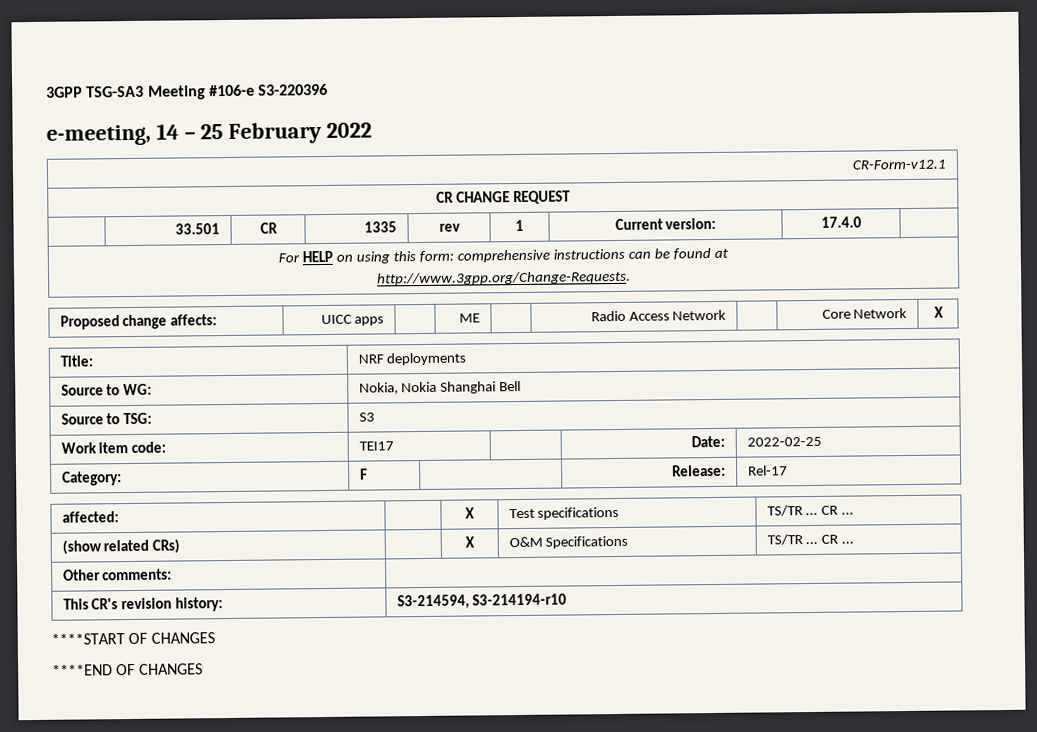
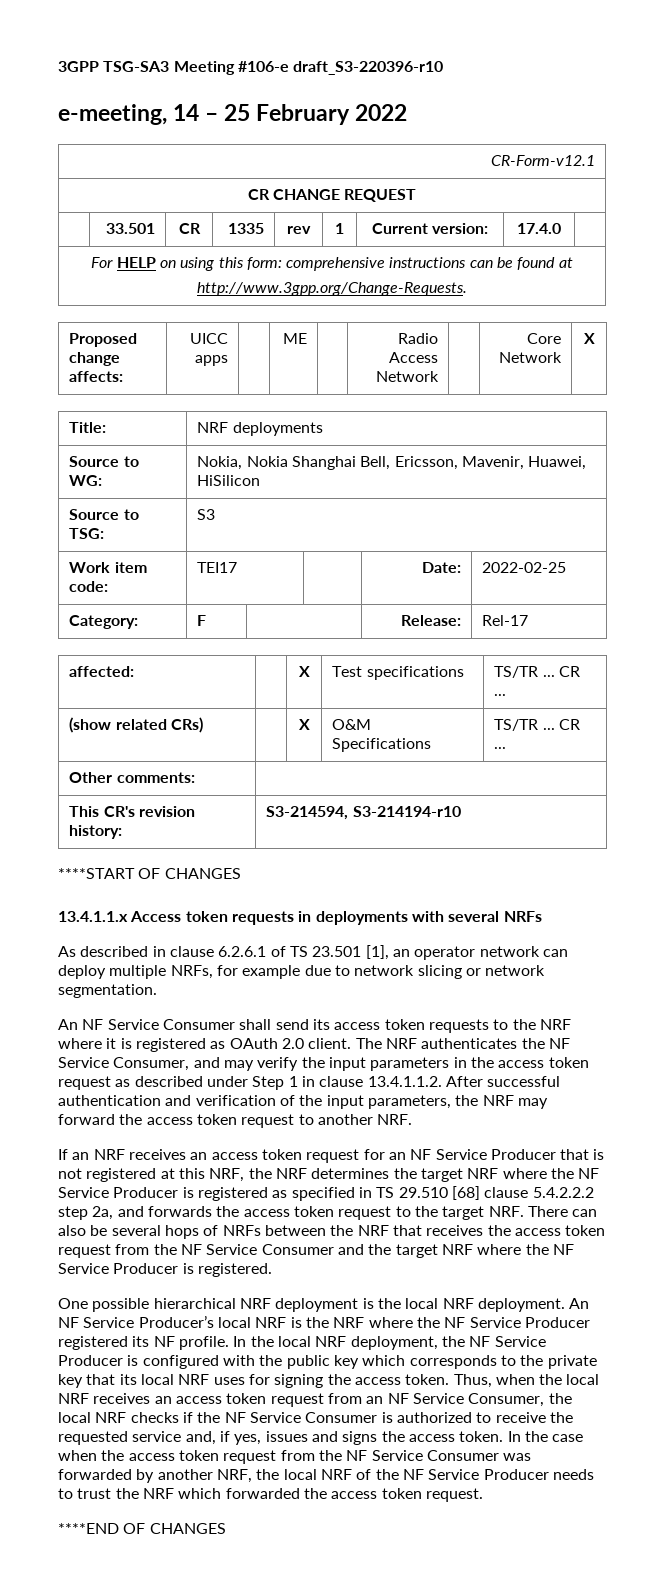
[258,83,329,96] S3-220396 -> [293,61,444,75] draft_S3-220396-r10
[499,380,522,392] Bell -> [360,456,587,470] [197,475,261,486] Bell, Ericsson, Mavenir, Huawei, HiSilicon
(215, 638) none -> [58,911,542,925] [58,945,568,960] [58,965,546,979] [58,984,157,998] [58,1019,571,1033] [58,1038,570,1052] [58,1057,589,1071] [58,1076,561,1090] [58,1095,548,1109] [58,1114,413,1128] [58,1149,605,1163] [58,1168,600,1182] [58,1186,594,1201] [58,1206,598,1220] [58,1225,606,1239] [58,1244,574,1258] [58,1263,272,1277] [58,1298,590,1312] [58,1315,590,1328] [58,1336,546,1350] [58,1355,597,1369] [58,1374,600,1388] [58,1393,572,1407] [58,1412,573,1423] [58,1431,584,1445] [58,1450,532,1464] [58,1469,594,1483] [58,1488,483,1502] // 13.4.1.1.x Access token requests in deployments with several NRFs // As described in clause 6.2.6.1 of TS 23.501 [1], an operator network can deploy multiple NRFs, for example due to network slicing or network segmentation. // An NF Service Consumer shall send its access token requests to the NRF where it is registered as OAuth 2.0 client. The NRF authenticates the NF Service Consumer, and may verify the input parameters in the access token request as described under Step 1 in clause 13.4.1.1.2. After successful authentication and verification of the input parameters, the NRF may forward the access token request to another NRF. // If an NRF receives an access token request for an NF Service Producer that is not registered at this NRF, the NRF determines the target NRF where the NF Service Producer is registered as specified in TS 29.510 [68] clause 5.4.2.2.2 step 2a, and forwards the access token request to the target NRF. There can also be several hops of NRFs between the NRF that receives the access token request from the NF Service Consumer and the target NRF where the NF Service Producer is registered. // One possible hierarchical NRF deployment is the local NRF deployment. An NF Service Producer’s local NRF is the NRF where the NF Service Producer registered its NF profile. In the local NRF deployment, the NF Service Producer is configured with the public key which corresponds to the private key that its local NRF uses for signing the access token. Thus, when the local NRF receives an access token request from an NF Service Consumer, the local NRF checks if the NF Service Consumer is authorized to receive the requested service and, if yes, issues and signs the access token. In the case when the access token request from the NF Service Consumer was forwarded by another NRF, the local NRF of the NF Service Producer needs to trust the NRF which forwarded the access token request.

